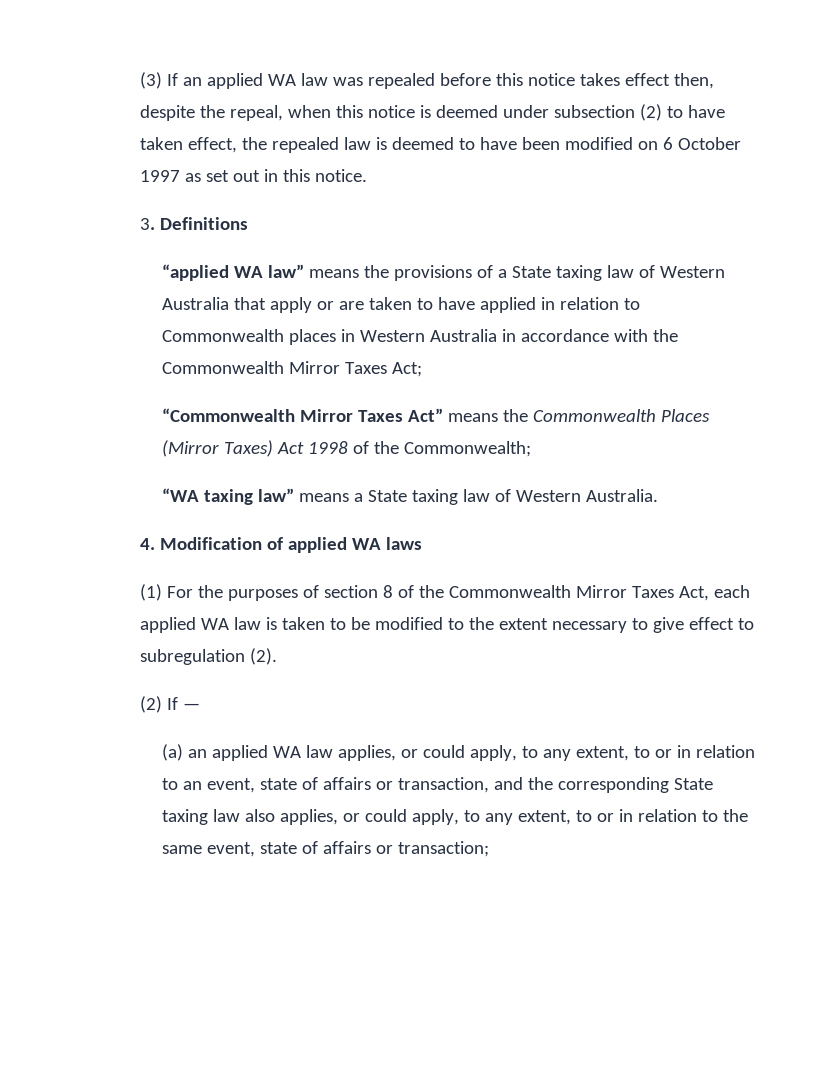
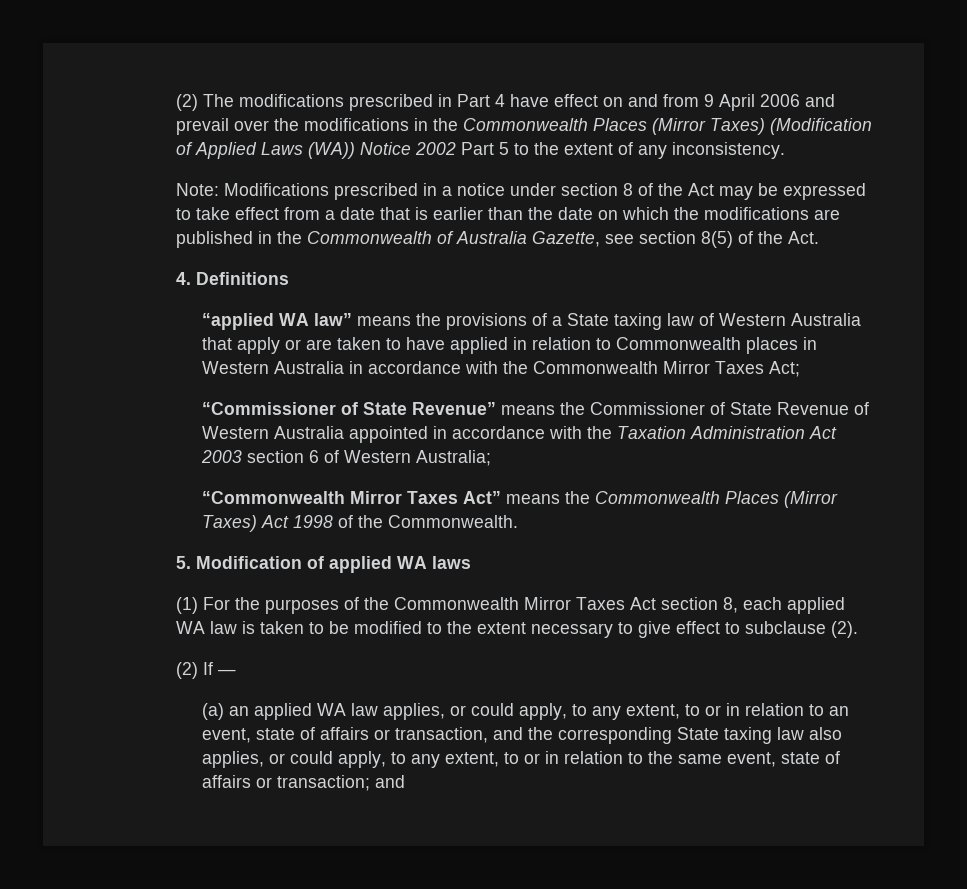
[140,72,715,89] [140,104,726,121] [140,137,742,153] [140,169,368,182] [140,218,156,230] (3) If an applied WA law was repealed before this notice takes effect then, despite the repeal, when this notice is deemed under subsection (2) to have taken effect, the repealed law is deemed to have been modified on 6 October 1997 as set out in this notice. // 3. -> [176,94,836,111] [176,118,873,135] [176,142,786,159] [176,183,867,200] [176,207,841,220] [176,231,820,248] [176,272,192,285] (2) The modifications prescribed in Part 4 have effect on and from 9 April 2006 and prevail over the modifications in the Commonwealth Places (Mirror Taxes) (Modification of Applied Laws (WA)) Notice 2002 Part 5 to the extent of any inconsistency. // Note: Modifications prescribed in a notice under section 8 of the Act may be expressed to take effect from a date that is earlier than the date on which the modifications are published in the Commonwealth of Australia Gazette, see section 8(5) of the Act. // 4.
(423, 369) none -> [202,402,870,415] [202,426,838,443] [201,450,492,466] // “Commissioner of State Revenue” means the Commissioner of State Revenue of Western Australia appointed in accordance with the Taxation Administration Act 2003 section 6 of Western Australia;
[404,441,532,457] [162,488,659,505] [140,538,156,550] Commonwealth; // “WA taxing law” means a State taxing law of Western Australia. // 4. -> [388,515,519,528] [176,556,192,569] Commonwealth. // 5.
[324,585,710,601] section 8 of the Commonwealth Mirror Taxes Act, -> [364,597,739,613] the Commonwealth Mirror Taxes Act section 8,
[140,649,246,665] subregulation -> [745,621,827,634] subclause
(490, 849) none -> [375,775,406,788] and

